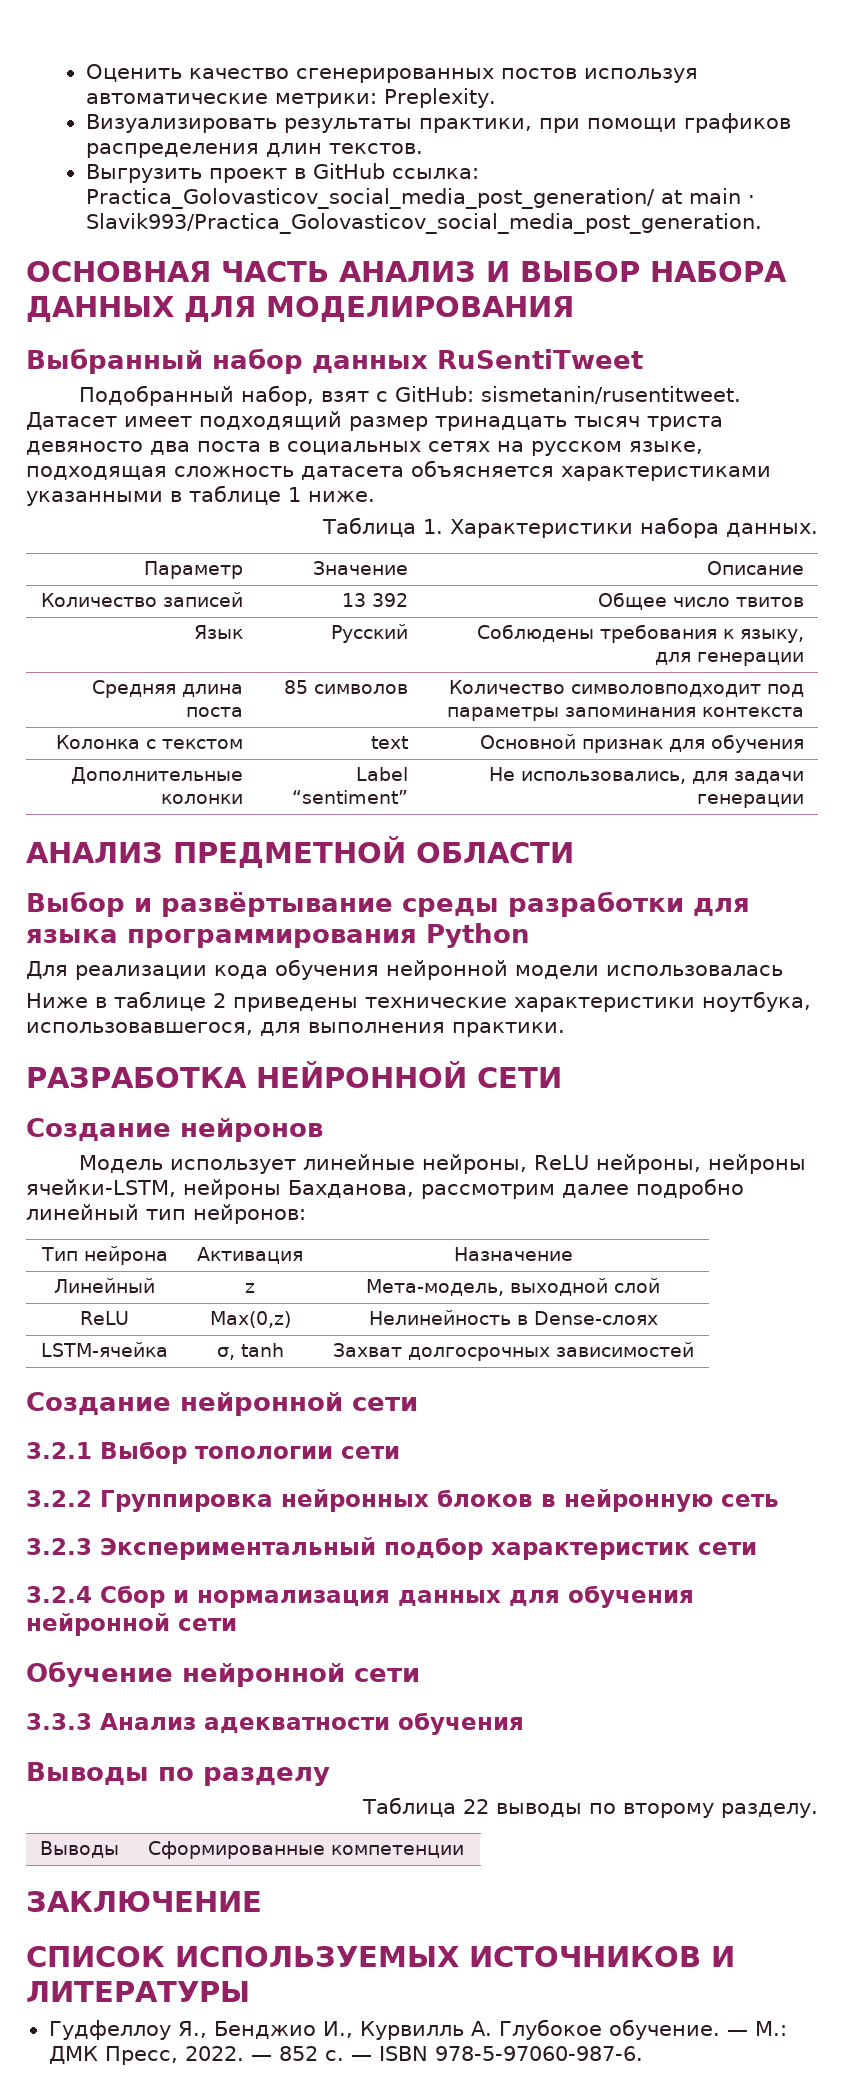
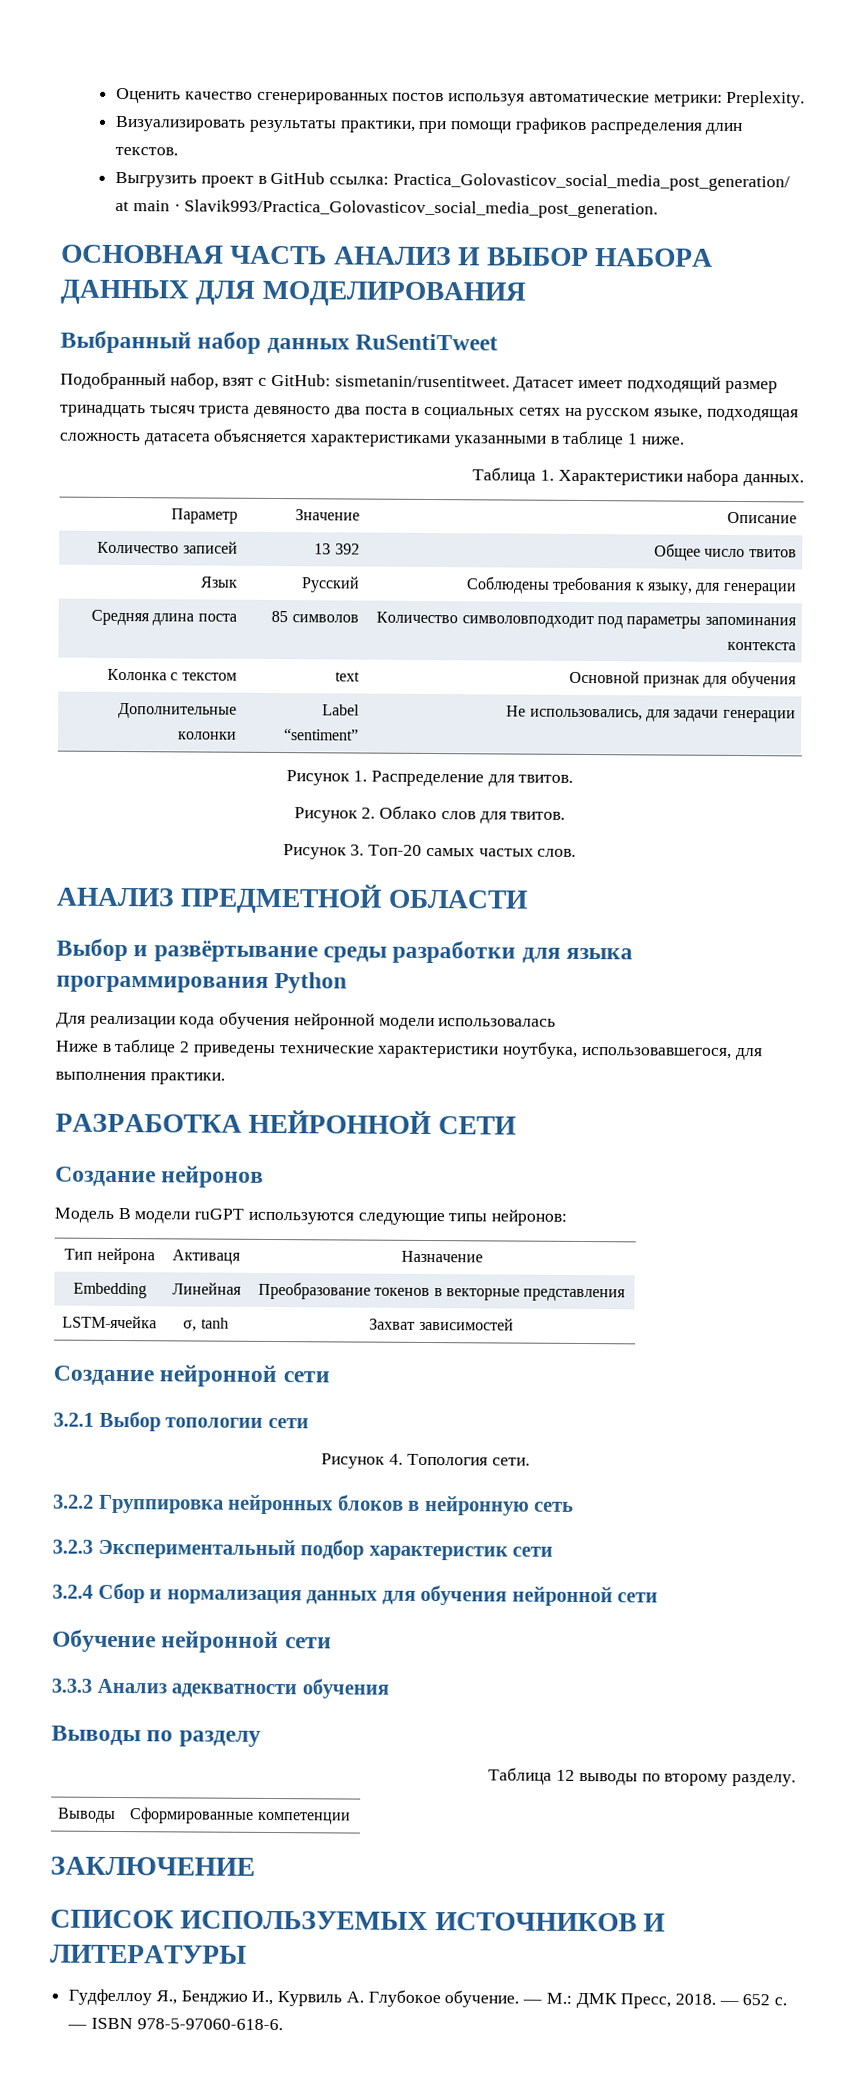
(804, 801) none -> [285,770,574,787] [293,805,566,824] [282,844,577,860] // Рисунок 1. Распределение для твитов. // Рисунок 2. Облако слов для твитов. // Рисунок 3. Топ-20 самых частых слов.
[170,1154,807,1174] [26,1178,744,1199] [26,1204,186,1220] использует линейные нейроны, ReLU нейроны, нейроны ячейки-LSTM, нейроны Бахданова, рассмотрим далее подробно линейный тип -> [117,1208,488,1226] В модели ruGPT используются следующие типы
[197,1247,303,1264] Активация -> [172,1249,241,1265] Активаця
[54,1278,155,1293] [245,1283,255,1293] [366,1278,661,1296] [79,1311,130,1325] [209,1311,291,1328] [368,1310,658,1325] Линейный | z | Мета-модель, выходной слой // ReLU | Max(0,z) | Нелинейность в Dense-слоях -> [72,1282,147,1299] [171,1282,242,1295] [257,1281,627,1302] Embedding | Линейная | Преобразование токенов в векторные представления
[407,1347,550,1361] долгосрочных -> (416, 1324) none
(400, 1452) none -> [321,1453,530,1469] // Рисунок 4. Топология сети.
[463,1799,489,1814] 22 -> [556,1769,576,1781] 12
[359,2021,464,2040] Курвилль -> [277,1991,343,2007] Курвиль
[184,2046,318,2061] 2022. — 852 -> [674,1993,771,2006] 2018. — 652
[434,2046,643,2061] 978-5-97060-987-6. -> [136,2018,283,2031] 978-5-97060-618-6.

